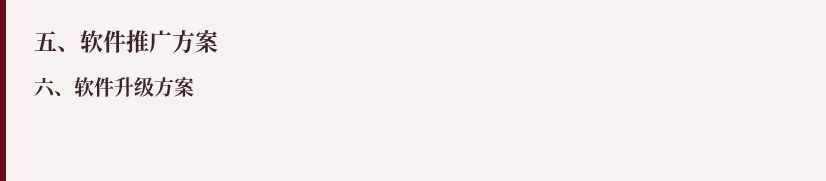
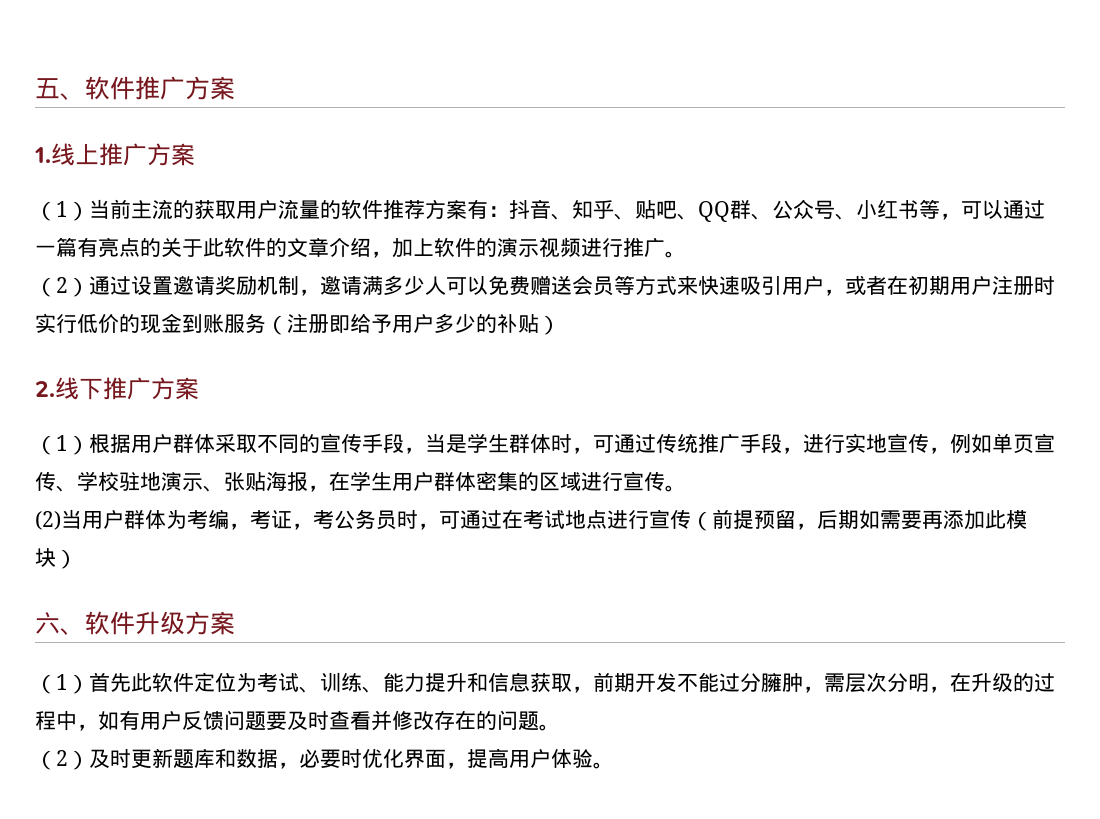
[34,77,194,98] 六、软件升级方案 -> [34,143,195,166] [35,199,1045,222] [35,237,686,258] [35,275,1055,297] [35,313,560,335] [35,377,199,400] [35,433,1055,455] [35,471,686,492] [35,509,1027,531] [35,548,77,569] [35,611,235,635] [35,672,1055,694] [35,710,560,731] [35,748,614,770] 1.线上推广方案 // （1）当前主流的获取用户流量的软件推荐方案有：抖音、知乎、贴吧、QQ群、公众号、小红书等，可以通过一篇有亮点的关于此软件的文章介绍，加上软件的演示视频进行推广。 // （2）通过设置邀请奖励机制，邀请满多少人可以免费赠送会员等方式来快速吸引用户，或者在初期用户注册时实行低价的现金到账服务（注册即给予用户多少的补贴） // 2.线下推广方案 // （1）根据用户群体采取不同的宣传手段，当是学生群体时，可通过传统推广手段，进行实地宣传，例如单页宣传、学校驻地演示、张贴海报，在学生用户群体密集的区域进行宣传。 // (2)当用户群体为考编，考证，考公务员时，可通过在考试地点进行宣传（前提预留，后期如需要再添加此模块） // 六、软件升级方案 // （1）首先此软件定位为考试、训练、能力提升和信息获取，前期开发不能过分臃肿，需层次分明，在升级的过程中，如有用户反馈问题要及时查看并修改存在的问题。 // （2）及时更新题库和数据，必要时优化界面，提高用户体验。

